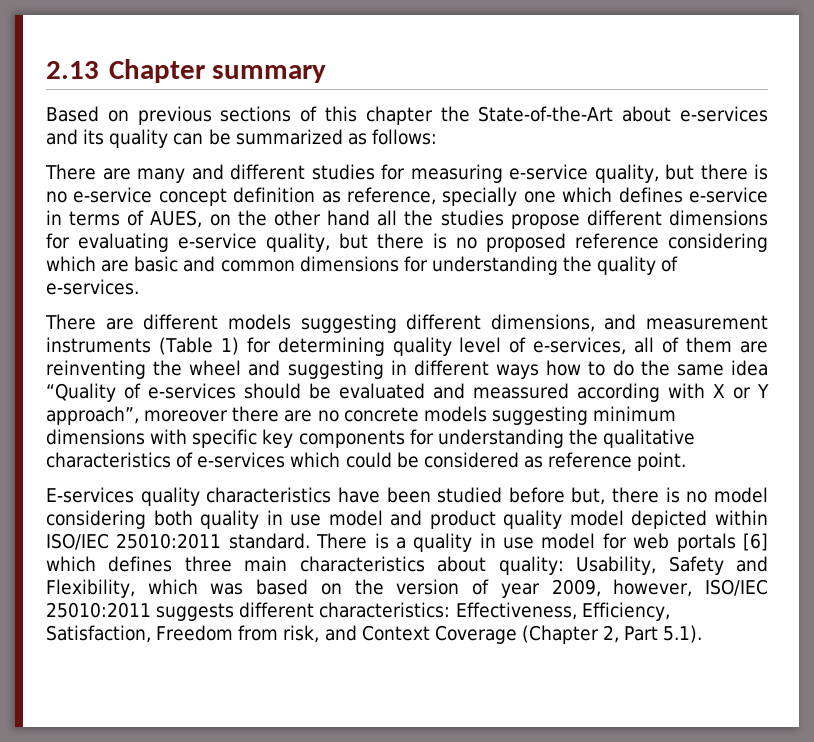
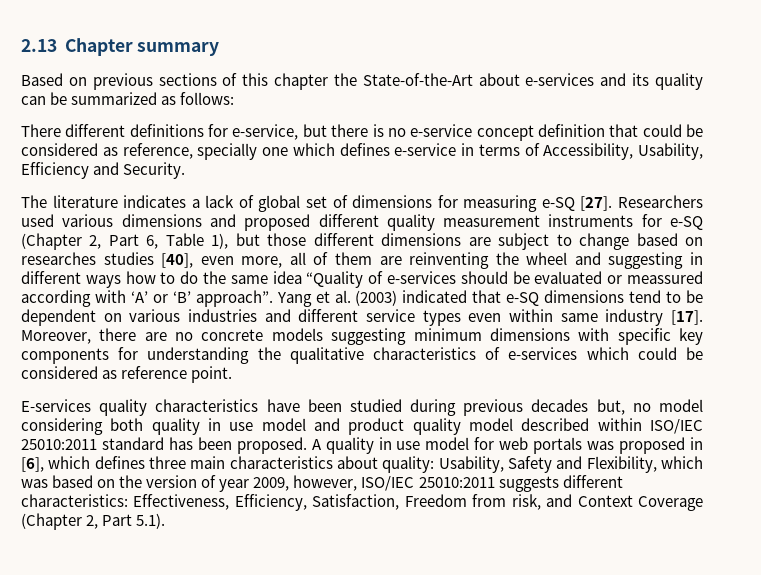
[102,164,659,183] are many and different studies for measuring e-service quality, -> [65,124,299,140] different definitions for e-service,
(316, 195) none -> [609,124,704,137] [21,143,98,156] that could be considered
[150,210,768,229] [46,233,768,252] [46,256,679,275] [46,279,139,295] [45,314,768,333] [46,337,627,356] AUES, on the other hand all the studies propose different dimensions for evaluating e-service quality, but there is no proposed reference considering which are basic and common dimensions for understanding the quality of e-services. // There are different models suggesting different dimensions, and measurement instruments (Table 1) for determining quality level of e-services, -> [543,143,703,160] [21,162,186,179] [21,195,703,212] [21,214,703,231] [21,233,703,250] [21,252,283,268] Accessibility, Usability, Efficiency and Security. // The literature indicates a lack of global set of dimensions for measuring e-SQ [27]. Researchers used various dimensions and proposed different quality measurement instruments for e-SQ (Chapter 2, Part 6, Table 1), but those different dimensions are subject to change based on researches studies [40], even more,
[432,383,465,399] and -> [607,275,623,284] or
[712,384,770,399] [46,406,229,425] X or Y approach”, moreover -> [130,290,703,307] [21,309,703,326] [21,330,91,344] ‘A’ or ‘B’ approach”. Yang et al. (2003) indicated that e-SQ dimensions tend to be dependent on various industries and different service types even within same industry [17]. Moreover,
[508,487,680,505] before but, there is -> [410,399,625,416] during previous decades but,
[631,510,708,529] depicted -> [521,418,590,431] described
[228,533,406,549] standard. There is a -> [101,437,322,454] standard has been proposed. A
[742,533,768,551] [6] -> [587,437,703,454] [21,457,44,472] was proposed in [6],

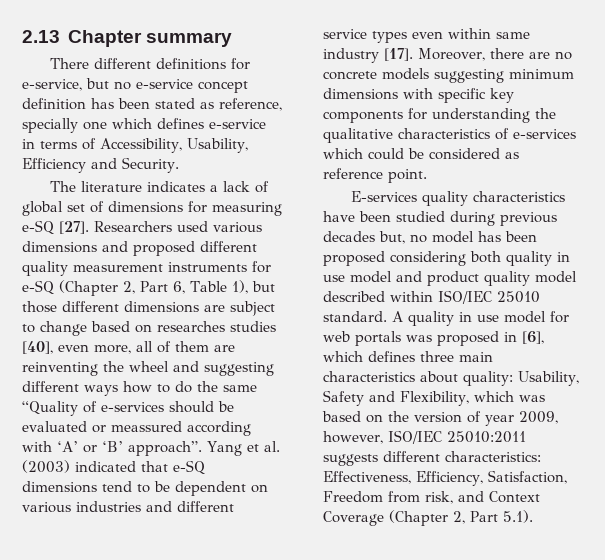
[21,73,703,90] [21,92,235,105] // Based on previous sections of this chapter the State-of-the-Art about e-services and its quality can be summarized as follows: -> (232, 39) none
[331,124,384,137] there is -> (109, 83) none
[609,124,704,137] [21,143,98,156] that could be considered -> [91,98,195,109] has been stated
[689,252,703,265] in -> (274, 369) none
[272,271,302,284] idea -> (257, 388) none
(704, 405) none -> [478,231,537,242] [323,251,385,266] has been proposed
[21,437,307,454] 25010:2011 standard has been proposed. -> [497,291,540,303] [323,311,387,322] 25010 standard.

